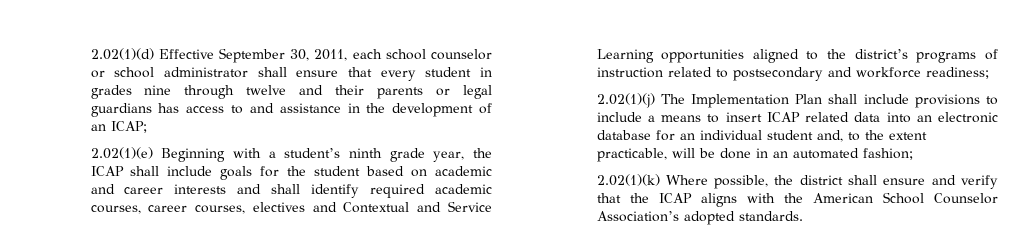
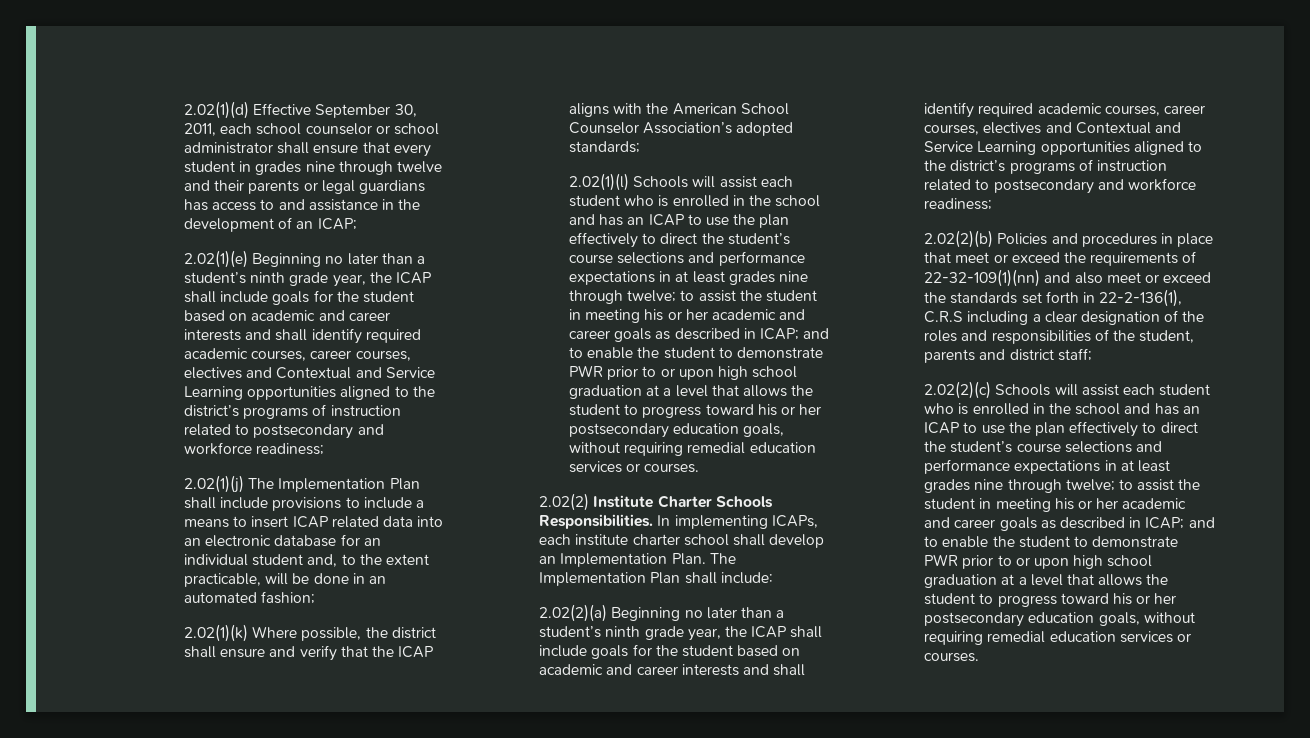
[232,148,261,158] with -> [325,253,413,265] no later than
[738,211,803,221] standards. -> [568,141,640,153] [568,173,793,191] [568,195,821,207] [568,214,790,228] [568,232,790,248] [568,251,805,266] [568,271,808,285] [568,290,817,304] [568,309,806,323] [568,328,830,342] [568,347,823,359] [568,365,798,380] [568,385,814,399] [568,404,822,418] [568,423,785,438] [568,442,816,456] [568,461,700,473] [539,493,773,511] [539,514,818,529] [539,534,825,548] [539,553,736,567] [539,572,773,586] [539,604,785,622] [539,626,823,641] [539,644,801,659] [539,664,806,676] [924,102,1206,118] [924,122,1182,135] [924,141,1203,155] [924,159,1168,174] [924,178,1197,194] [924,198,993,210] [924,230,1214,248] [924,251,1197,266] [924,269,1212,287] [924,289,1183,307] [924,310,1205,325] [924,329,1195,344] [924,348,1092,363] [924,381,1211,399] [924,403,1200,415] [924,421,1198,437] [924,441,1163,453] [924,459,1171,474] [924,479,1201,493] [924,498,1187,512] [924,517,1215,531] [924,536,1179,548] [924,554,1153,569] [924,574,1169,588] [924,593,1177,607] [924,612,1195,627] [924,631,1192,645] [924,652,980,662] standards; // 2.02(1)(l) Schools will assist each student who is enrolled in the school and has an ICAP to use the plan effectively to direct the student’s course selections and performance expectations in at least grades nine through twelve; to assist the student in meeting his or her academic and career goals as described in ICAP; and to enable the student to demonstrate PWR prior to or upon high school graduation at a level that allows the student to progress toward his or her postsecondary education goals, without requiring remedial education services or courses. // 2.02(2) Institute Charter Schools Responsibilities. In implementing ICAPs, each institute charter school shall develop an Implementation Plan. The Implementation Plan shall include: // 2.02(2)(a) Beginning no later than a student’s ninth grade year, the ICAP shall include goals for the student based on academic and career interests and shall identify required academic courses, career courses, electives and Contextual and Service Learning opportunities aligned to the district’s programs of instruction related to postsecondary and workforce readiness; // 2.02(2)(b) Policies and procedures in place that meet or exceed the requirements of 22-32-109(1)(nn) and also meet or exceed the standards set forth in 22-2-136(1), C.R.S including a clear designation of the roles and responsibilities of the student, parents and district staff; // 2.02(2)(c) Schools will assist each student who is enrolled in the school and has an ICAP to use the plan effectively to direct the student’s course selections and performance expectations in at least grades nine through twelve; to assist the student in meeting his or her academic and career goals as described in ICAP; and to enable the student to demonstrate PWR prior to or upon high school graduation at a level that allows the student to progress toward his or her postsecondary education goals, without requiring remedial education services or courses.

